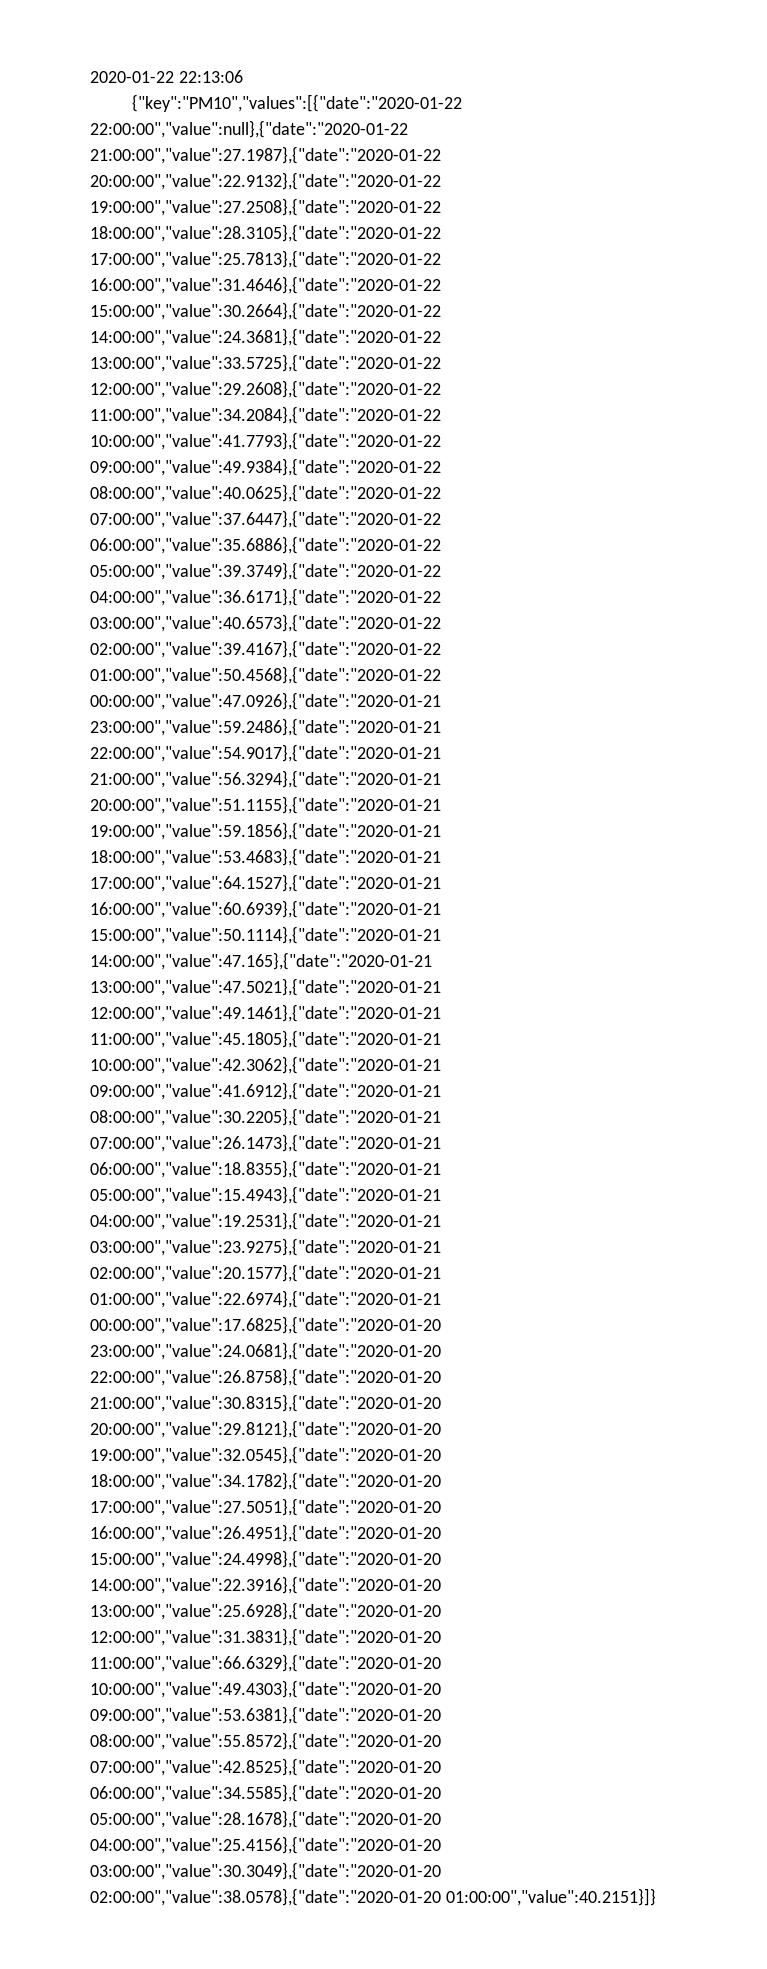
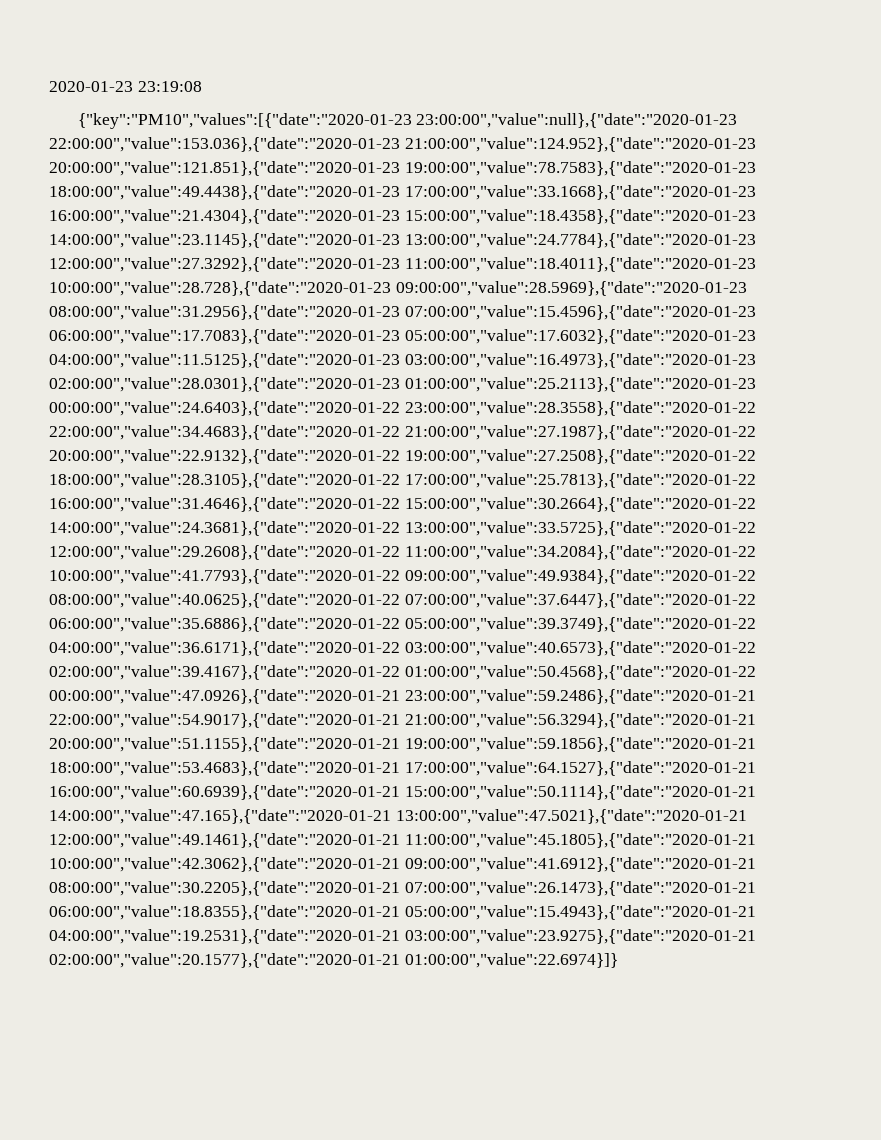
[90,70,243,83] [132,94,463,112] [90,120,408,138] 2020-01-22 22:13:06 // {"key":"PM10","values":[{"date":"2020-01-22 22:00:00","value":null},{"date":"2020-01-22 -> [49,81,202,92] [77,113,738,129] [49,137,756,152] [49,161,756,176] [49,185,756,200] [49,209,756,224] [49,233,756,248] [49,257,756,272] [49,281,747,296] [49,305,756,320] [49,329,756,344] [49,353,756,368] [49,377,756,392] [49,401,756,416] [49,425,400,440] 2020-01-23 23:19:08 // {"key":"PM10","values":[{"date":"2020-01-23 23:00:00","value":null},{"date":"2020-01-23 22:00:00","value":153.036},{"date":"2020-01-23 21:00:00","value":124.952},{"date":"2020-01-23 20:00:00","value":121.851},{"date":"2020-01-23 19:00:00","value":78.7583},{"date":"2020-01-23 18:00:00","value":49.4438},{"date":"2020-01-23 17:00:00","value":33.1668},{"date":"2020-01-23 16:00:00","value":21.4304},{"date":"2020-01-23 15:00:00","value":18.4358},{"date":"2020-01-23 14:00:00","value":23.1145},{"date":"2020-01-23 13:00:00","value":24.7784},{"date":"2020-01-23 12:00:00","value":27.3292},{"date":"2020-01-23 11:00:00","value":18.4011},{"date":"2020-01-23 10:00:00","value":28.728},{"date":"2020-01-23 09:00:00","value":28.5969},{"date":"2020-01-23 08:00:00","value":31.2956},{"date":"2020-01-23 07:00:00","value":15.4596},{"date":"2020-01-23 06:00:00","value":17.7083},{"date":"2020-01-23 05:00:00","value":17.6032},{"date":"2020-01-23 04:00:00","value":11.5125},{"date":"2020-01-23 03:00:00","value":16.4973},{"date":"2020-01-23 02:00:00","value":28.0301},{"date":"2020-01-23 01:00:00","value":25.2113},{"date":"2020-01-23 00:00:00","value":24.6403},{"date":"2020-01-22 23:00:00","value":28.3558},{"date":"2020-01-22 22:00:00","value":34.4683},{"date":"2020-01-22
[90,1290,441,1308] [90,1316,441,1334] [90,1342,441,1360] [90,1368,441,1386] [90,1394,441,1412] [90,1420,441,1438] [90,1446,441,1464] [90,1472,441,1490] [90,1498,441,1516] [90,1524,441,1542] [90,1550,441,1568] [90,1576,441,1594] [90,1602,441,1620] [90,1628,441,1646] [90,1654,441,1672] [90,1680,441,1698] [90,1706,441,1724] [90,1732,441,1750] [90,1758,441,1776] [90,1784,441,1802] [90,1810,441,1828] [90,1836,441,1854] [90,1862,441,1880] [90,1888,656,1906] 01:00:00","value":22.6974},{"date":"2020-01-21 00:00:00","value":17.6825},{"date":"2020-01-20 23:00:00","value":24.0681},{"date":"2020-01-20 22:00:00","value":26.8758},{"date":"2020-01-20 21:00:00","value":30.8315},{"date":"2020-01-20 20:00:00","value":29.8121},{"date":"2020-01-20 19:00:00","value":32.0545},{"date":"2020-01-20 18:00:00","value":34.1782},{"date":"2020-01-20 17:00:00","value":27.5051},{"date":"2020-01-20 16:00:00","value":26.4951},{"date":"2020-01-20 15:00:00","value":24.4998},{"date":"2020-01-20 14:00:00","value":22.3916},{"date":"2020-01-20 13:00:00","value":25.6928},{"date":"2020-01-20 12:00:00","value":31.3831},{"date":"2020-01-20 11:00:00","value":66.6329},{"date":"2020-01-20 10:00:00","value":49.4303},{"date":"2020-01-20 09:00:00","value":53.6381},{"date":"2020-01-20 08:00:00","value":55.8572},{"date":"2020-01-20 07:00:00","value":42.8525},{"date":"2020-01-20 06:00:00","value":34.5585},{"date":"2020-01-20 05:00:00","value":28.1678},{"date":"2020-01-20 04:00:00","value":25.4156},{"date":"2020-01-20 03:00:00","value":30.3049},{"date":"2020-01-20 02:00:00","value":38.0578},{"date":"2020-01-20 01:00:00","value":40.2151}]} -> [404,953,618,968] 01:00:00","value":22.6974}]}

